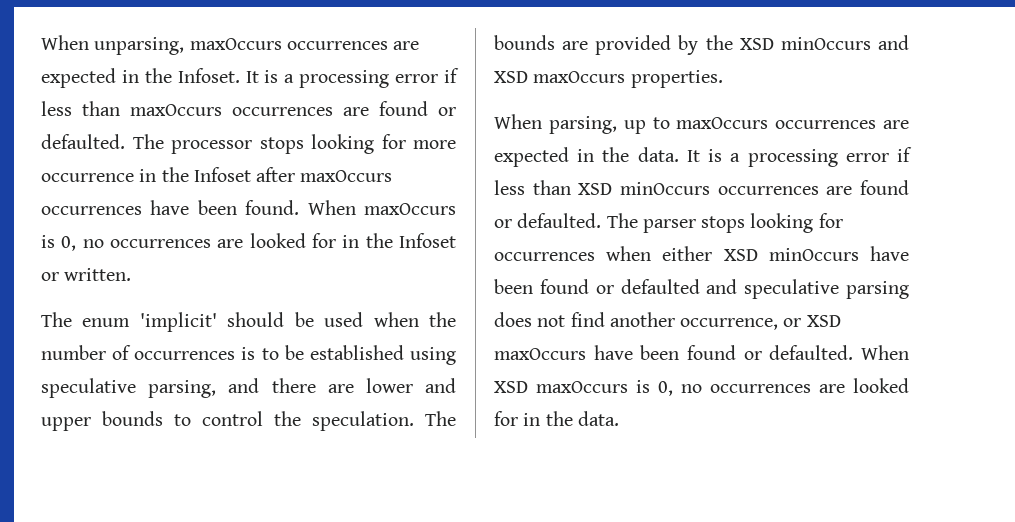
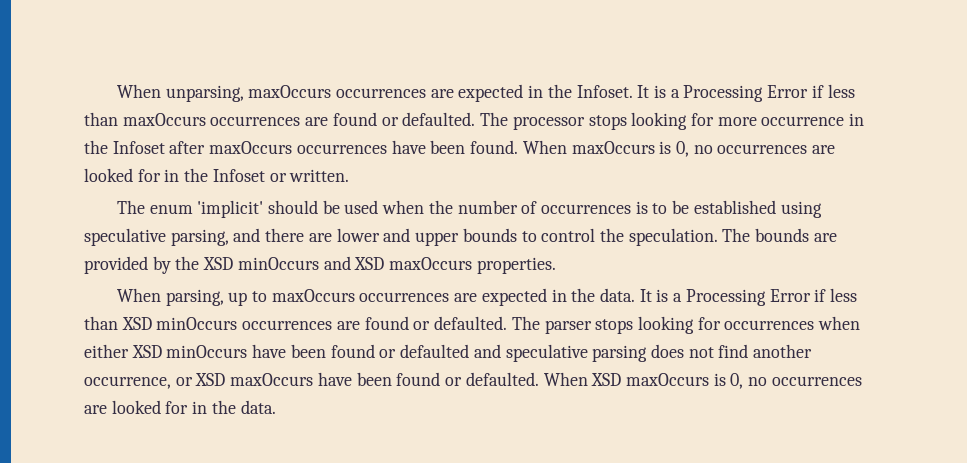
[299,70,439,88] processing error -> [683,85,809,102] Processing Error
[747,149,889,167] processing error -> [685,289,811,306] Processing Error

